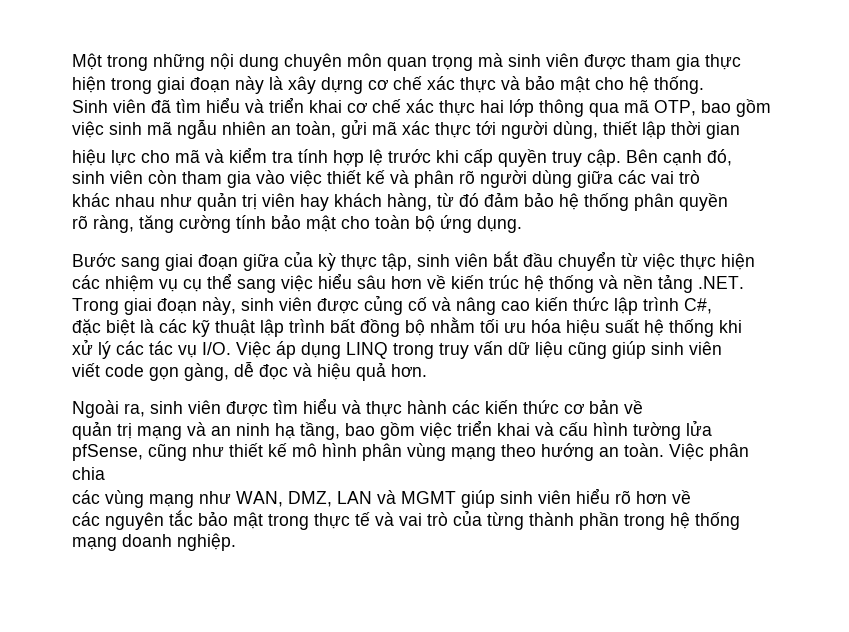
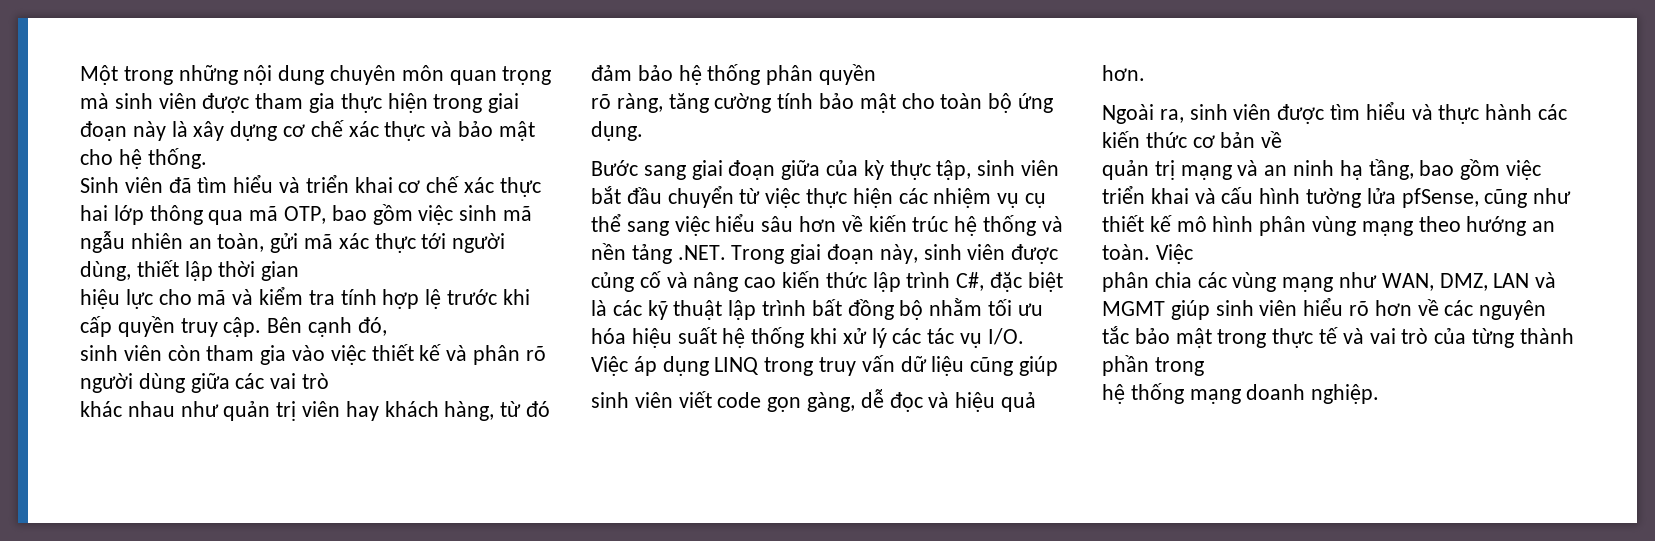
(712, 306) // -> (985, 281) none
(742, 326) // -> (838, 336) none
[651,341,722,355] sinh viên // -> [591,392,673,408] // sinh viên
(704, 451) none -> (1193, 254) //
(105, 473) // -> (1192, 280) none
(691, 497) // -> (1439, 307) none
(665, 522) none -> (1204, 366) //

